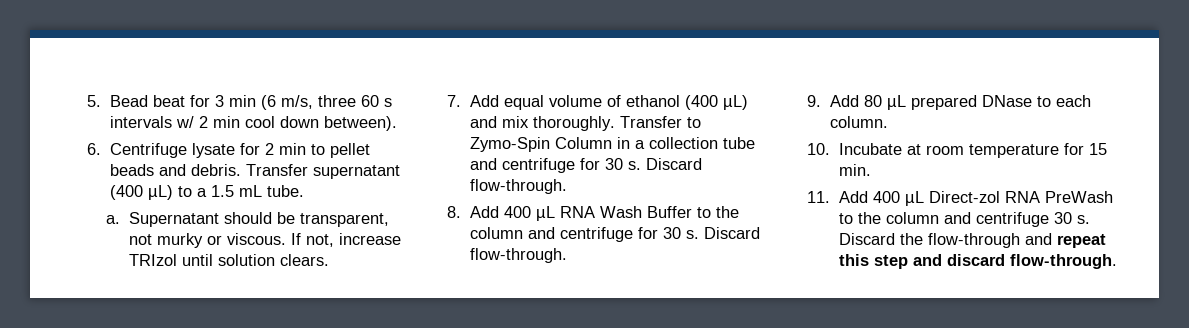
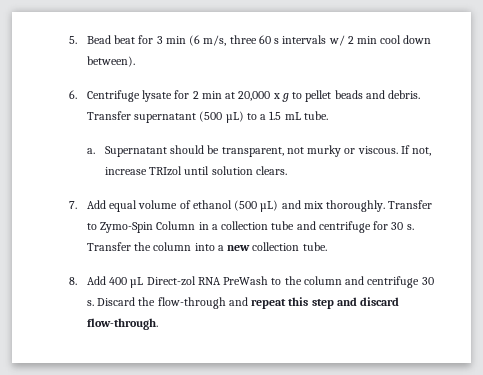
(306, 149) none -> [225,91,289,102] at 20,000 x g
[109,185,143,200] (400 -> [199,111,223,122] (500
[684,95,718,110] (400 -> [234,200,258,211] (500
[645,158,702,170] [469,179,567,194] [447,206,739,221] [469,227,760,242] [469,248,567,263] [807,95,1091,110] [829,116,888,128] [807,143,1107,158] [838,164,871,176] [807,191,831,203] Discard flow-through. // 8. Add 400 µL RNA Wash Buffer to the column and centrifuge for 30 s. Discard flow-through. // 9. Add 80 µL prepared DNase to each column. // 10. Incubate at room temperature for 15 min. // 11. -> [86,242,327,251] [68,277,77,285] Transfer the column into a new collection tube. // 8.

